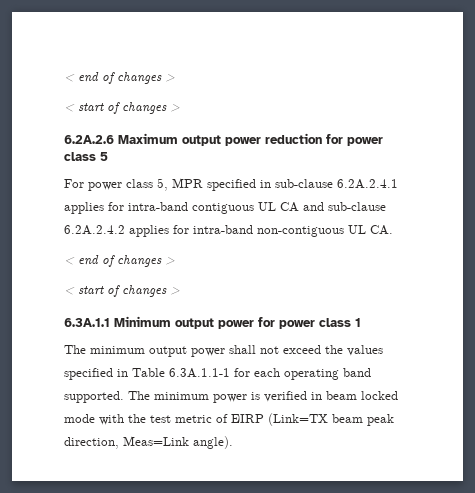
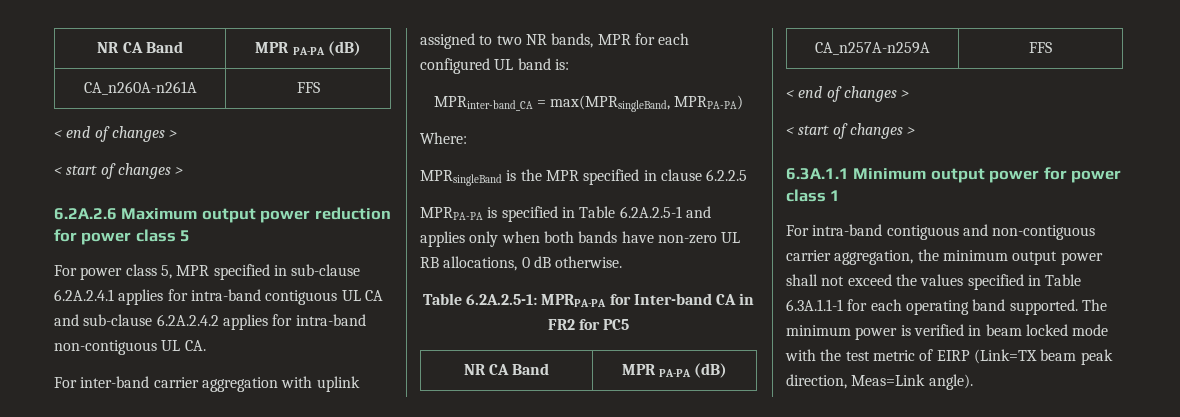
(64, 78) none -> [97,41,183,53] [255,41,361,56] [83,81,197,95] [296,82,320,93] NR CA Band | MPR PA-PA (dB) // CA_n260A-n261A | FFS //
(393, 230) none -> [54,376,360,392] [420,33,690,49] [420,58,569,74] [433,95,744,112] [420,132,467,144] [420,169,748,186] [420,206,711,222] [420,231,741,247] [420,256,623,271] [422,293,755,307] [547,319,630,330] [463,363,550,375] [621,363,728,378] [815,42,930,55] [1029,42,1052,53] // For inter-band carrier aggregation with uplink assigned to two NR bands, MPR for each configured UL band is: // MPRinter-band_CA = max(MPRsingleBand, MPRPA-PA) // Where: // MPRsingleBand is the MPR specified in clause 6.2.2.5 // MPRPA-PA is specified in Table 6.2A.2.5-1 and applies only when both bands have non-zero UL RB allocations, 0 dB otherwise. // Table 6.2A.2.5-1: MPRPA-PA for Inter-band CA in FR2 for PC5 // NR CA Band | MPR PA-PA (dB) // CA_n257A-n259A | FFS
[64,345,86,354] The -> [786,224,1096,240] [786,249,939,265] For intra-band contiguous and non-contiguous carrier aggregation, the

